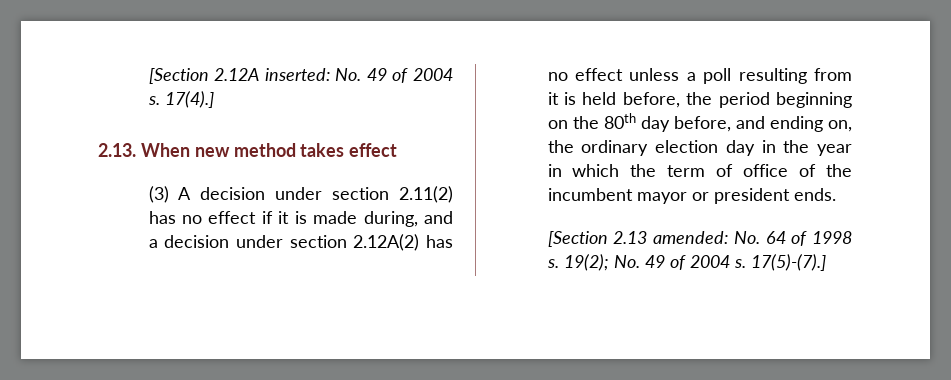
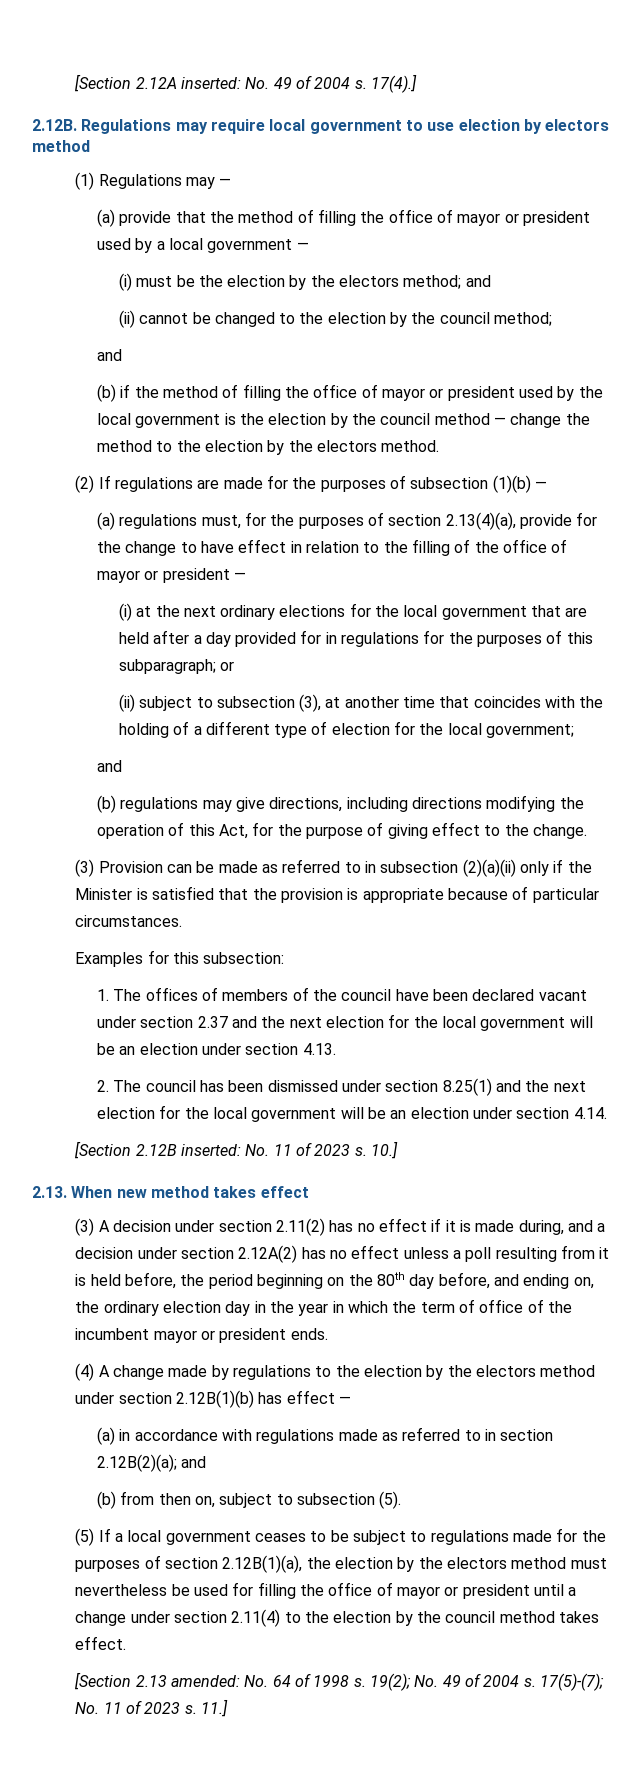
(214, 99) none -> [32,119,610,134] [32,140,90,152] [75,172,232,190] [97,209,591,227] [97,238,309,253] [118,273,491,291] [118,310,553,328] [97,349,123,361] [97,384,603,402] [97,413,590,428] [97,440,440,455] [75,475,547,493] [97,512,598,530] [97,539,568,556] [97,568,247,583] [118,603,588,621] [118,630,593,647] [118,659,235,674] [118,694,604,712] [118,721,575,738] [97,760,123,772] [97,795,584,813] [97,822,588,839] [75,859,592,877] [75,886,599,903] [75,915,183,927] [75,950,285,967] [97,987,587,1001] [97,1014,593,1031] [97,1043,336,1055] [97,1078,586,1096] [97,1105,607,1122] [74,1141,399,1159] // 2.12B. Regulations may require local government to use election by electors method // (1) Regulations may — // (a) provide that the method of filling the office of mayor or president used by a local government — // (i) must be the election by the electors method; and // (ii) cannot be changed to the election by the council method; // and // (b) if the method of filling the office of mayor or president used by the local government is the election by the council method — change the method to the election by the electors method. // (2) If regulations are made for the purposes of subsection (1)(b) — // (a) regulations must, for the purposes of section 2.13(4)(a), provide for the change to have effect in relation to the filling of the office of mayor or president — // (i) at the next ordinary elections for the local government that are held after a day provided for in regulations for the purposes of this subparagraph; or // (ii) subject to subsection (3), at another time that coincides with the holding of a different type of election for the local government; // and // (b) regulations may give directions, including directions modifying the operation of this Act, for the purpose of giving effect to the change. // (3) Provision can be made as referred to in subsection (2)(a)(ii) only if the Minister is satisfied that the provision is appropriate because of particular circumstances. // Examples for this subsection: // 1. The offices of members of the council have been declared vacant under section 2.37 and the next election for the local government will be an election under section 4.13. // 2. The council has been dismissed under section 8.25(1) and the next election for the local government will be an election under section 4.14. // [Section 2.12B inserted: No. 11 of 2023 s. 10.]
(836, 194) none -> [75,1363,596,1381] [75,1390,352,1408] [97,1427,554,1445] [97,1454,207,1472] [97,1491,402,1509] [75,1528,606,1546] [75,1555,607,1573] [75,1582,577,1599] [75,1609,599,1627] [75,1636,127,1650] // (4) A change made by regulations to the election by the electors method under section 2.12B(1)(b) has effect — // (a) in accordance with regulations made as referred to in section 2.12B(2)(a); and // (b) from then on, subject to subsection (5). // (5) If a local government ceases to be subject to regulations made for the purposes of section 2.12B(1)(a), the election by the electors method must nevertheless be used for filling the office of mayor or president until a change under section 2.11(4) to the election by the council method takes effect.
[750,254,826,271] 17(5)-(7).] -> [539,1673,604,1691] [75,1699,229,1717] 17(5)-(7); No. 11 of 2023 s. 11.]

